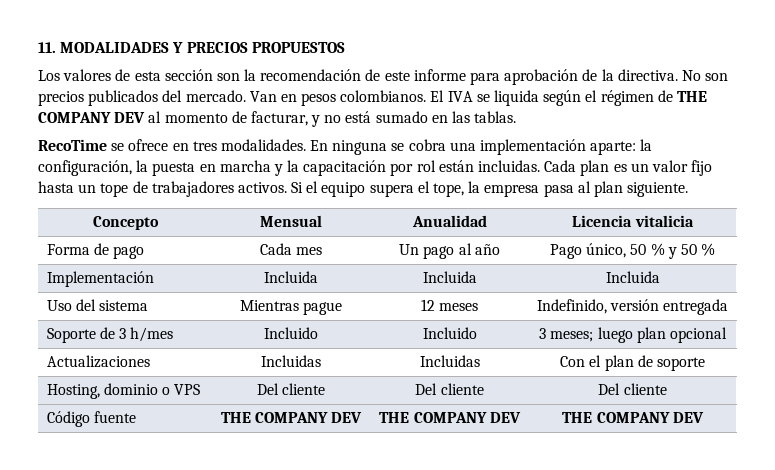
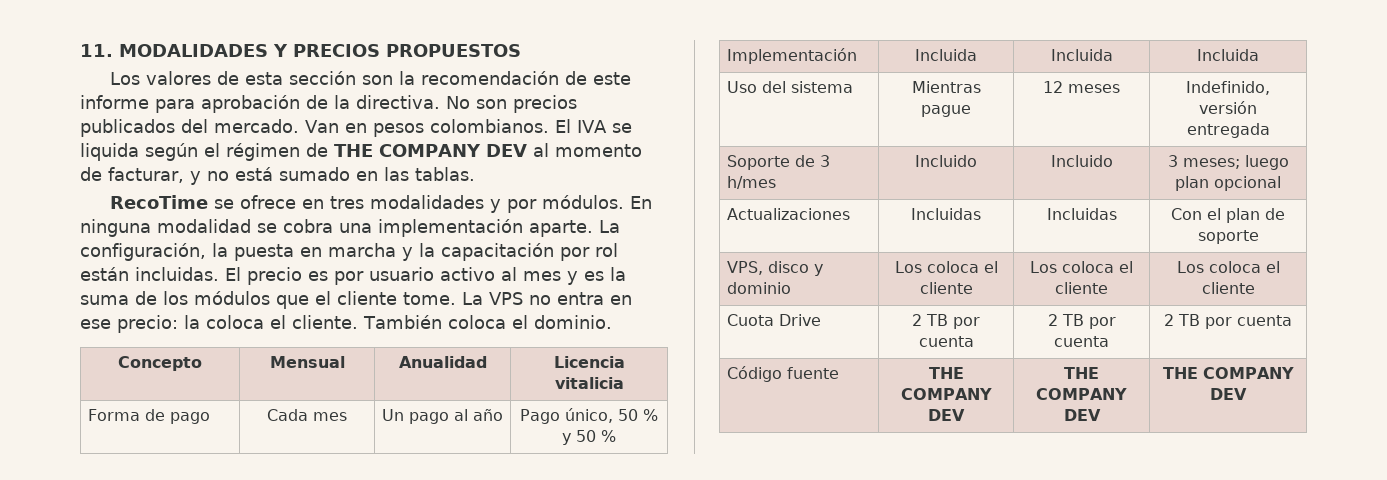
[220,139,306,151] modalidades. -> [370,195,625,213] modalidades y por módulos.
(388, 147) none -> [157,219,251,233] modalidad
[590,139,653,155] aparte: la -> [529,220,620,237] aparte. La
[544,160,713,176] [38,181,689,197] Cada plan es un valor fijo hasta un tope de trabajadores activos. Si el equipo supera el tope, la empresa pasa al plan siguiente. -> [225,267,626,285] [80,291,632,309] [80,315,612,333] El precio es por usuario activo al mes y es la suma de los módulos que el cliente tome. La VPS no entra en ese precio: la coloca el cliente. También coloca el dominio.
[46,383,201,399] [256,383,326,395] [415,383,484,395] [598,383,667,395] Hosting, dominio o VPS | Del cliente | Del cliente | Del cliente -> [726,261,823,276] [726,282,791,294] [894,261,998,273] [919,282,973,294] [1030,261,1133,273] [1055,282,1108,294] [1176,261,1280,273] [1201,282,1255,294] [726,314,821,326] [912,314,980,329] [918,336,974,347] [1047,314,1116,329] [1054,336,1109,347] [1164,314,1292,329] VPS, disco y dominio | Los coloca el cliente | Los coloca el cliente | Los coloca el cliente // Cuota Drive | 2 TB por cuenta | 2 TB por cuenta | 2 TB por cuenta

